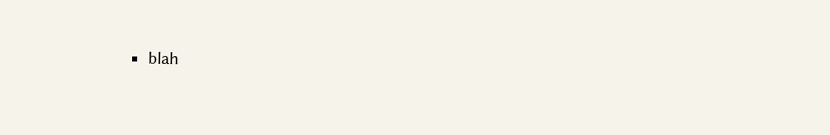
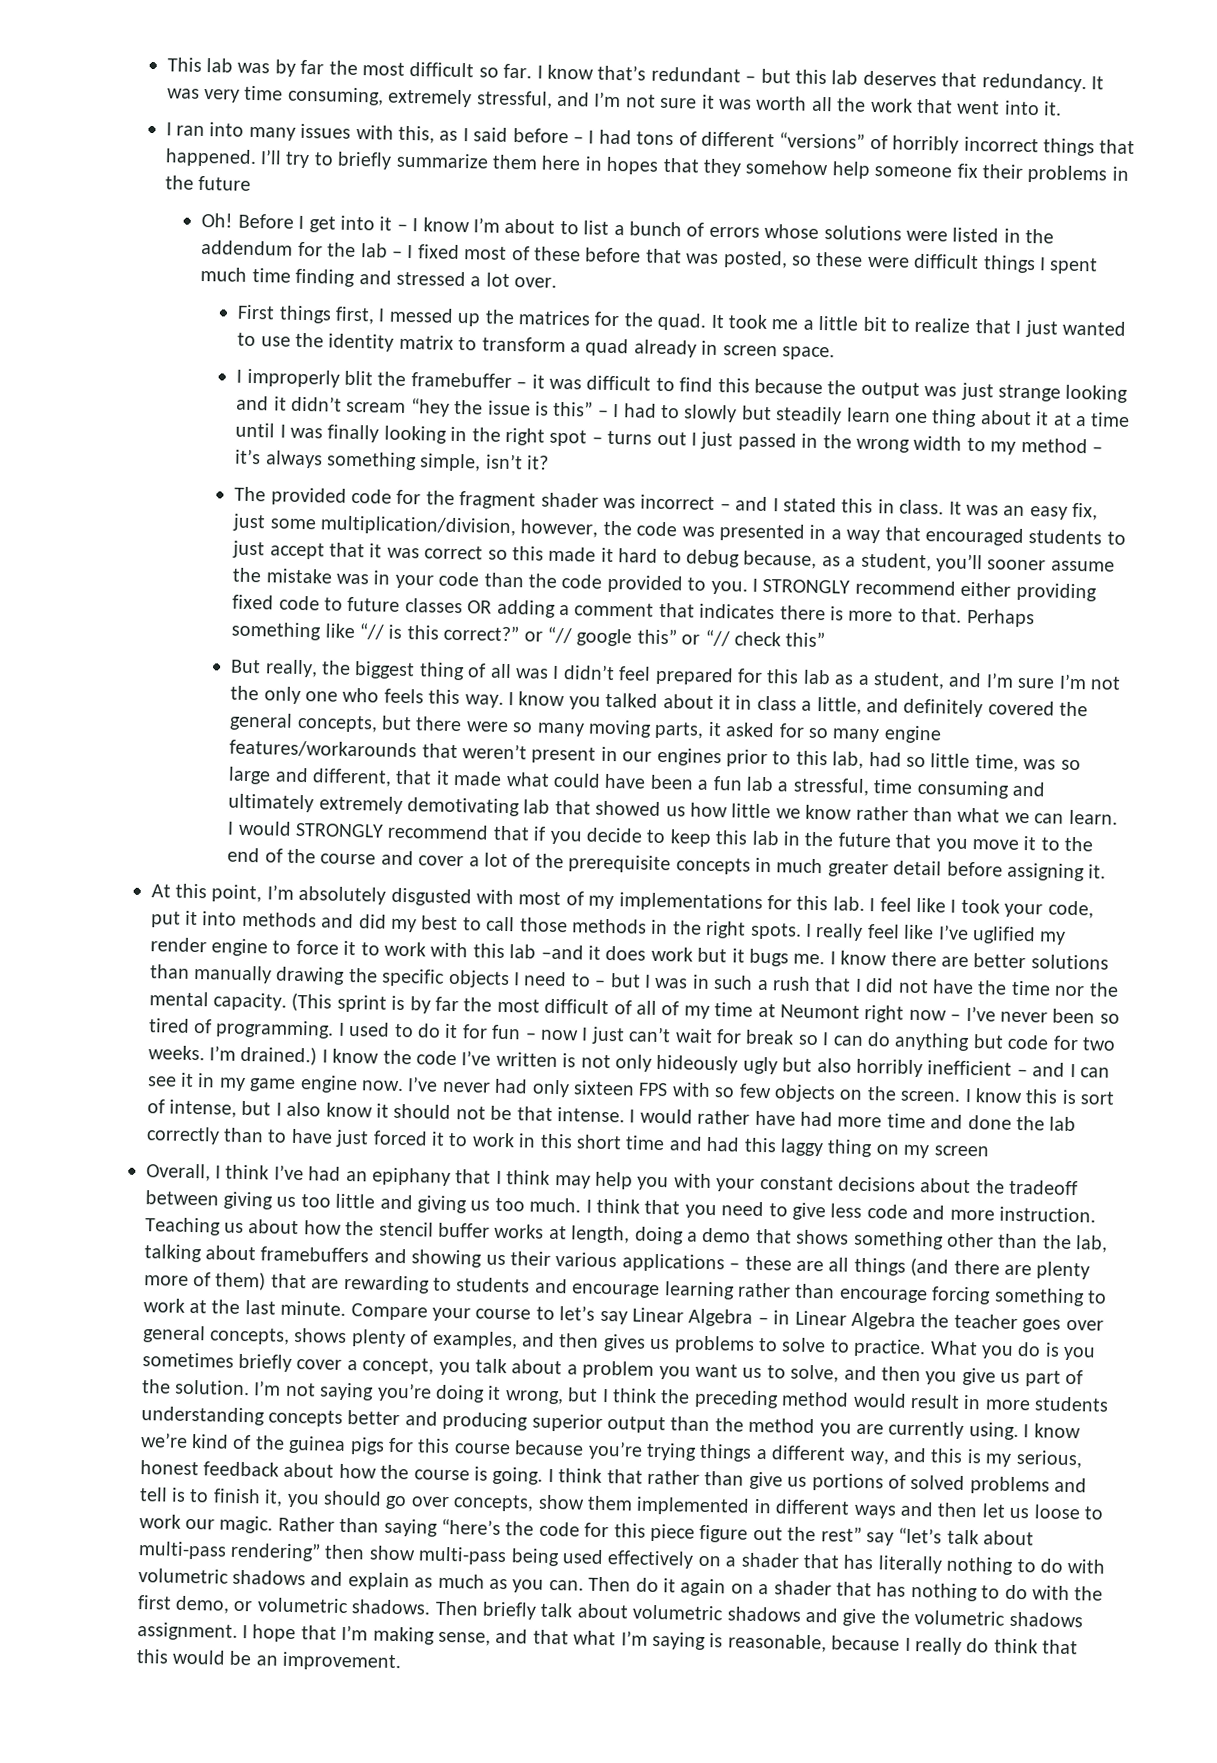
[148,51,181,65] blah -> [166,57,1105,93] [166,85,1063,116] [165,122,1136,157] [164,148,1129,184] [164,175,252,191] [201,212,1055,244] [201,239,1099,275] [200,266,558,288] [237,304,1127,338] [237,332,836,361] [236,368,1129,403] [236,395,1131,428] [235,422,1104,455] [235,448,550,472] [234,486,1099,521] [232,513,1126,546] [232,540,1115,573] [232,567,1097,602] [232,594,1035,628] [231,621,826,648] [230,659,1122,690] [230,685,1089,718] [229,712,942,744] [229,739,1081,772] [228,766,1047,799] [228,793,1118,825] [227,820,1094,852] [227,847,1107,882] [150,883,1094,919] [150,910,1067,945] [149,937,1109,970] [149,964,1119,997] [148,991,1120,1024] [147,1018,1117,1052] [147,1045,1111,1078] [146,1072,1116,1105] [146,1099,1077,1132] [145,1126,989,1159] [145,1163,1079,1196] [144,1190,1097,1223] [144,1217,1109,1253] [143,1244,1091,1280] [143,1271,1108,1307] [142,1298,1104,1333] [141,1325,1097,1361] [141,1352,1084,1387] [141,1379,1110,1412] [140,1406,1081,1441] [139,1432,1083,1469] [139,1460,1088,1495] [138,1487,1104,1520] [138,1514,1035,1546] [137,1541,1106,1575] [137,1568,1104,1602] [136,1595,1083,1628] [136,1621,1079,1655] [135,1648,402,1672] This lab was by far the most difficult so far. I know that’s redundant – but this lab deserves that redundancy. It was very time consuming, extremely stressful, and I’m not sure it was worth all the work that went into it. // I ran into many issues with this, as I said before – I had tons of different “versions” of horribly incorrect things that happened. I’ll try to briefly summarize them here in hopes that they somehow help someone fix their problems in the future // Oh! Before I get into it – I know I’m about to list a bunch of errors whose solutions were listed in the addendum for the lab – I fixed most of these before that was posted, so these were difficult things I spent much time finding and stressed a lot over. // First things first, I messed up the matrices for the quad. It took me a little bit to realize that I just wanted to use the identity matrix to transform a quad already in screen space. // I improperly blit the framebuffer – it was difficult to find this because the output was just strange looking and it didn’t scream “hey the issue is this” – I had to slowly but steadily learn one thing about it at a time until I was finally looking in the right spot – turns out I just passed in the wrong width to my method – it’s always something simple, isn’t it? // The provided code for the fragment shader was incorrect – and I stated this in class. It was an easy fix, just some multiplication/division, however, the code was presented in a way that encouraged students to just accept that it was correct so this made it hard to debug because, as a student, you’ll sooner assume the mistake was in your code than the code provided to you. I STRONGLY recommend either providing fixed code to future classes OR adding a comment that indicates there is more to that. Perhaps something like “// is this correct?” or “// google this” or “// check this” // But really, the biggest thing of all was I didn’t feel prepared for this lab as a student, and I’m sure I’m not the only one who feels this way. I know you talked about it in class a little, and definitely covered the general concepts, but there were so many moving parts, it asked for so many engine features/workarounds that weren’t present in our engines prior to this lab, had so little time, was so large and different, that it made what could have been a fun lab a stressful, time consuming and ultimately extremely demotivating lab that showed us how little we know rather than what we can learn. I would STRONGLY recommend that if you decide to keep this lab in the future that you move it to the end of the course and cover a lot of the prerequisite concepts in much greater detail before assigning it. // At this point, I’m absolutely disgusted with most of my implementations for this lab. I feel like I took your code, put it into methods and did my best to call those methods in the right spots. I really feel like I’ve uglified my render engine to force it to work with this lab –and it does work but it bugs me. I know there are better solutions than manually drawing the specific objects I need to – but I was in such a rush that I did not have the time nor the mental capacity. (This sprint is by far the most difficult of all of my time at Neumont right now – I’ve never been so tired of programming. I used to do it for fun – now I just can’t wait for break so I can do anything but code for two weeks. I’m drained.) I know the code I’ve written is not only hideously ugly but also horribly inefficient – and I can see it in my game engine now. I’ve never had only sixteen FPS with so few objects on the screen. I know this is sort of intense, but I also know it should not be that intense. I would rather have had more time and done the lab correctly than to have just forced it to work in this short time and had this laggy thing on my screen // Overall, I think I’ve had an epiphany that I think may help you with your constant decisions about the tradeoff between giving us too little and giving us too much. I think that you need to give less code and more instruction. Teaching us about how the stencil buffer works at length, doing a demo that shows something other than the lab, talking about framebuffers and showing us their various applications – these are all things (and there are plenty more of them) that are rewarding to students and encourage learning rather than encourage forcing something to work at the last minute. Compare your course to let’s say Linear Algebra – in Linear Algebra the teacher goes over general concepts, shows plenty of examples, and then gives us problems to solve to practice. What you do is you sometimes briefly cover a concept, you talk about a problem you want us to solve, and then you give us part of the solution. I’m not saying you’re doing it wrong, but I think the preceding method would result in more students understanding concepts better and producing superior output than the method you are currently using. I know we’re kind of the guinea pigs for this course because you’re trying things a different way, and this is my serious, honest feedback about how the course is going. I think that rather than give us portions of solved problems and tell is to finish it, you should go over concepts, show them implemented in different ways and then let us loose to work our magic. Rather than saying “here’s the code for this piece figure out the rest” say “let’s talk about multi-pass rendering” then show multi-pass being used effectively on a shader that has literally nothing to do with volumetric shadows and explain as much as you can. Then do it again on a shader that has nothing to do with the first demo, or volumetric shadows. Then briefly talk about volumetric shadows and give the volumetric shadows assignment. I hope that I’m making sense, and that what I’m saying is reasonable, because I really do think that this would be an improvement.

